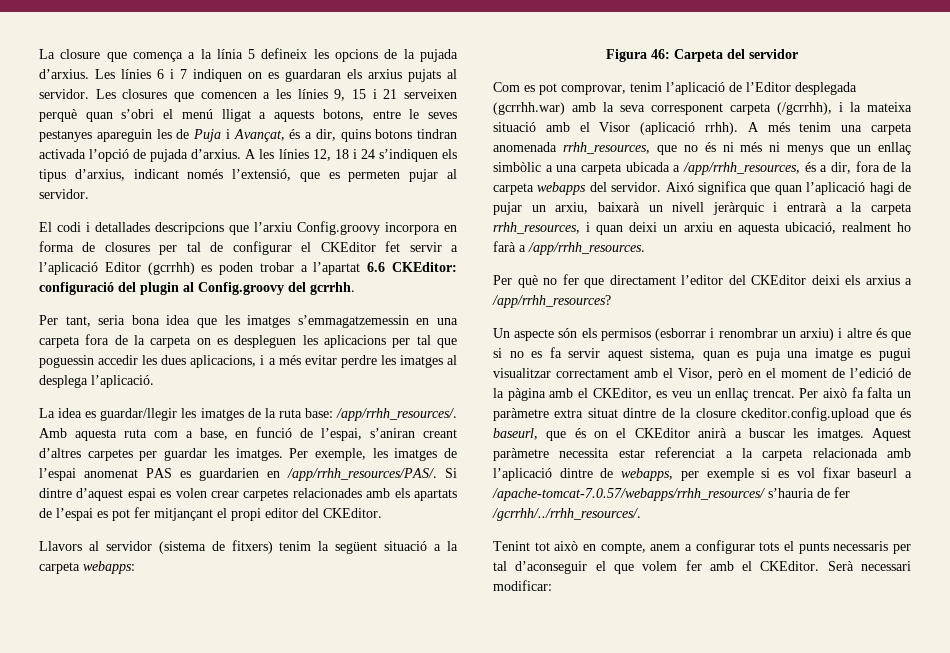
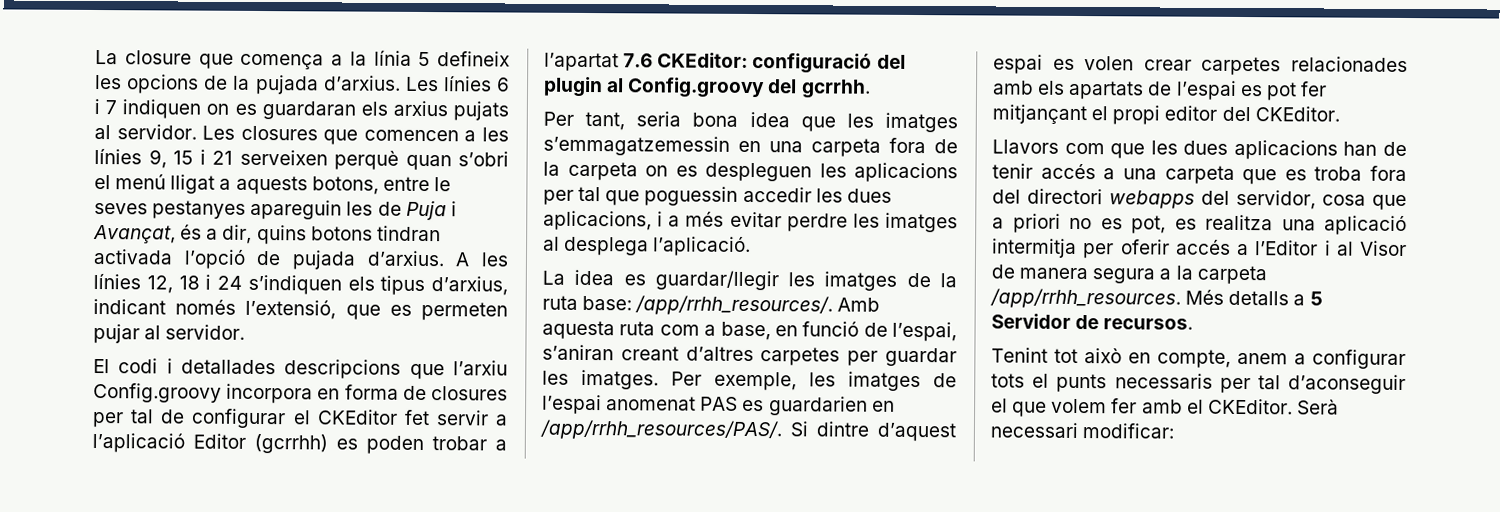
[367,262,386,272] 6.6 -> [623,53,654,68] 7.6
[88,540,459,554] [39,561,135,574] [606,49,798,62] [493,82,857,95] [493,102,912,115] [493,122,912,135] [493,142,912,155] [493,161,913,175] [493,181,911,195] [493,202,912,215] [493,222,911,235] [493,241,645,255] [493,274,912,288] [492,295,611,308] [493,328,911,341] [493,347,911,361] [493,368,911,381] [493,387,912,401] [493,407,912,421] [493,428,911,441] [493,447,911,461] [493,467,913,481] [492,487,850,501] [492,508,641,521] al servidor (sistema de fitxers) tenim la següent situació a la carpeta webapps: // Figura 46: Carpeta del servidor // Com es pot comprovar, tenim l’aplicació de l’Editor desplegada (gcrrhh.war) amb la seva corresponent carpeta (/gcrrhh), i la mateixa situació amb el Visor (aplicació rrhh). A més tenim una carpeta anomenada rrhh_resources, que no és ni més ni menys que un enllaç simbòlic a una carpeta ubicada a /app/rrhh_resources, és a dir, fora de la carpeta webapps del servidor. Aixó significa que quan l’aplicació hagi de pujar un arxiu, baixarà un nivell jeràrquic i entrarà a la carpeta rrhh_resources, i quan deixi un arxiu en aquesta ubicació, realment ho farà a /app/rrhh_resources. // Per què no fer que directament l’editor del CKEditor deixi els arxius a /app/rrhh_resources? // Un aspecte són els permisos (esborrar i renombrar un arxiu) i altre és que si no es fa servir aquest sistema, quan es puja una imatge es pugui visualitzar correctament amb el Visor, però en el moment de l’edició de la pàgina amb el CKEditor, es veu un enllaç trencat. Per això fa falta un paràmetre extra situat dintre de la closure ckeditor.config.upload que és baseurl, que és on el CKEditor anirà a buscar les imatges. Aquest paràmetre necessita estar referenciat a la carpeta relacionada amb l’aplicació dintre de webapps, per exemple si es vol fixar baseurl a /apache-tomcat-7.0.57/webapps/rrhh_resources/ s’hauria de fer /gcrrhh/../rrhh_resources/. -> [1064,139,1407,160] [992,163,1407,185] [992,188,1407,211] [992,213,1407,236] [991,238,1407,259] [991,264,1267,285] [990,288,1323,309] [991,313,1194,330] com que les dues aplicacions han de tenir accés a una carpeta que es troba fora del directori webapps del servidor, cosa que a priori no es pot, es realitza una aplicació intermitja per oferir accés a l’Editor i al Visor de manera segura a la carpeta /app/rrhh_resources. Més detalls a 5 Servidor de recursos.

